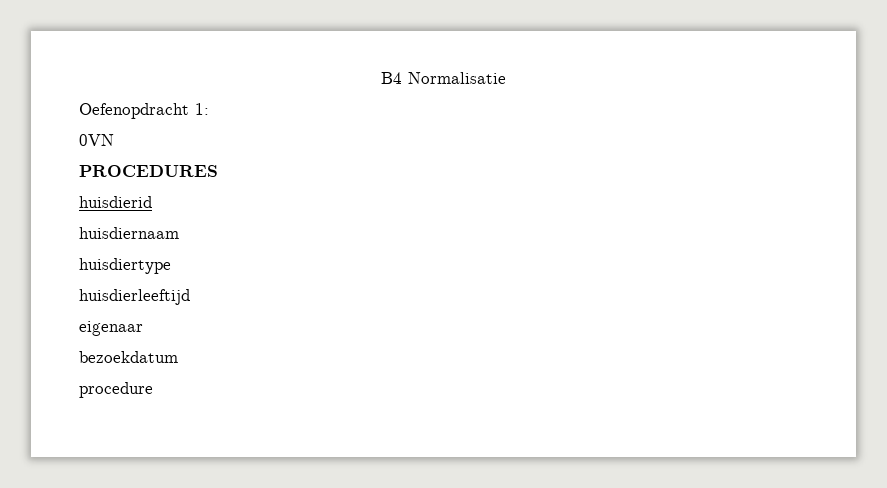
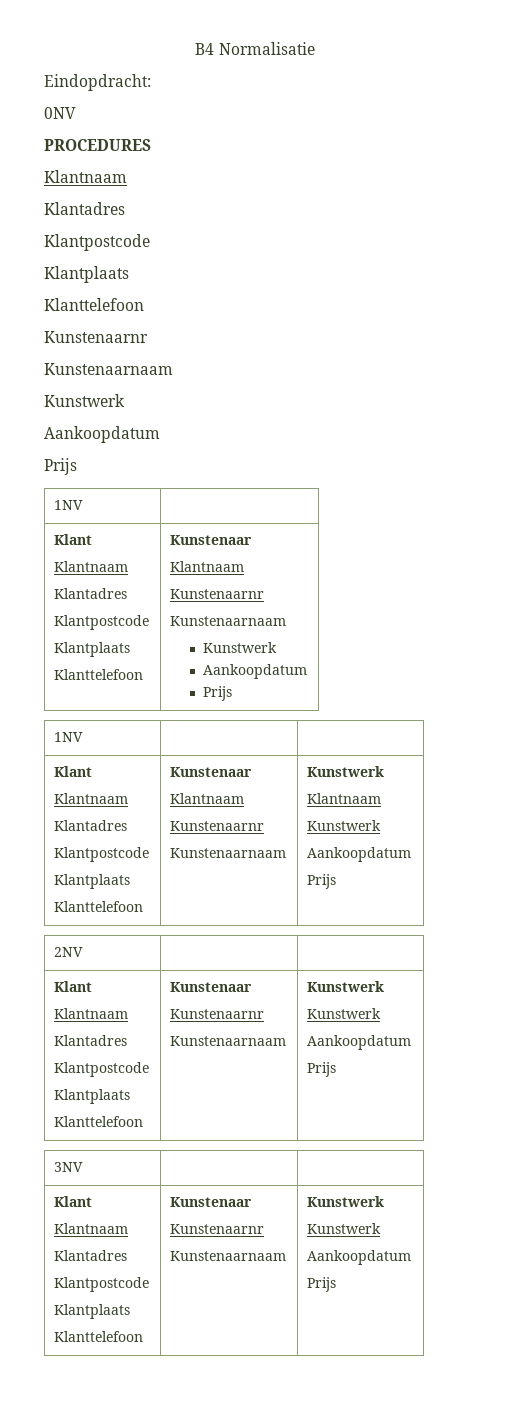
[79,103,209,119] [79,134,114,146] [79,165,218,177] [79,196,152,208] [79,227,179,239] [79,258,171,274] [79,289,190,305] [79,321,143,336] [79,351,178,363] [79,382,153,398] Oefenopdracht 1: // 0VN // PROCEDURES // huisdierid // huisdiernaam // huisdiertype // huisdierleeftijd // eigenaar // bezoekdatum // procedure -> [44,74,151,91] [44,107,76,119] [44,139,151,151] [44,170,127,183] [44,202,125,215] [44,234,150,251] [44,266,129,283] [44,298,144,311] [44,331,148,343] [44,363,173,375] [44,394,125,407] [44,426,160,443] [44,458,77,475] [54,500,84,510] [54,534,93,545] [54,561,129,572] [54,588,128,599] [54,615,150,630] [54,642,131,657] [54,669,144,680] [170,535,253,545] [170,561,245,572] [170,589,265,599] [170,616,287,626] [202,642,277,653] [202,664,307,679] [202,686,232,701] [54,732,84,742] [54,766,93,777] [54,793,129,804] [54,820,128,831] [54,847,150,862] [54,874,131,889] [54,901,144,912] [170,767,253,777] [170,793,245,804] [170,821,265,831] [170,848,287,858] [307,766,385,777] [307,793,382,804] [307,820,382,831] [307,847,412,862] [307,874,337,889] [54,947,84,957] [54,981,93,992] [54,1008,129,1019] [54,1035,128,1046] [54,1062,150,1077] [54,1089,131,1104] [54,1116,144,1127] [170,982,253,992] [170,1009,265,1019] [170,1036,287,1046] [307,981,385,992] [307,1008,382,1019] [307,1035,412,1050] [307,1062,337,1077] [54,1162,84,1172] [54,1196,93,1207] [54,1223,129,1234] [54,1250,128,1261] [54,1277,150,1292] [54,1304,131,1319] [54,1331,144,1342] [170,1197,253,1207] [170,1224,265,1234] [170,1251,287,1261] [307,1196,385,1207] [307,1223,382,1234] [307,1250,412,1265] [307,1277,337,1292] Eindopdracht: // 0NV // PROCEDURES // Klantnaam // Klantadres // Klantpostcode // Klantplaats // Klanttelefoon // Kunstenaarnr // Kunstenaarnaam // Kunstwerk // Aankoopdatum // Prijs // 1NV | // Klant // Klantnaam // Klantadres // Klantpostcode // Klantplaats // Klanttelefoon | Kunstenaar // Klantnaam // Kunstenaarnr // Kunstenaarnaam // Kunstwerk // Aankoopdatum // Prijs // 1NV | | // Klant // Klantnaam // Klantadres // Klantpostcode // Klantplaats // Klanttelefoon | Kunstenaar // Klantnaam // Kunstenaarnr // Kunstenaarnaam | Kunstwerk // Klantnaam // Kunstwerk // Aankoopdatum // Prijs // 2NV | | // Klant // Klantnaam // Klantadres // Klantpostcode // Klantplaats // Klanttelefoon | Kunstenaar // Kunstenaarnr // Kunstenaarnaam | Kunstwerk // Kunstwerk // Aankoopdatum // Prijs // 3NV | | // Klant // Klantnaam // Klantadres // Klantpostcode // Klantplaats // Klanttelefoon | Kunstenaar // Kunstenaarnr // Kunstenaarnaam | Kunstwerk // Kunstwerk // Aankoopdatum // Prijs

